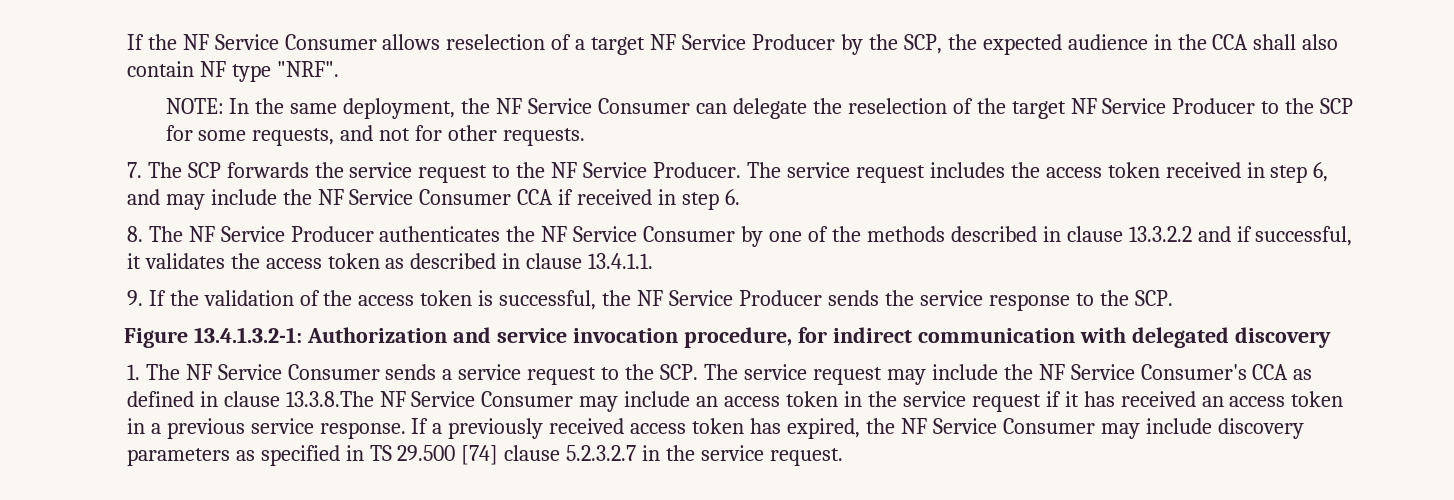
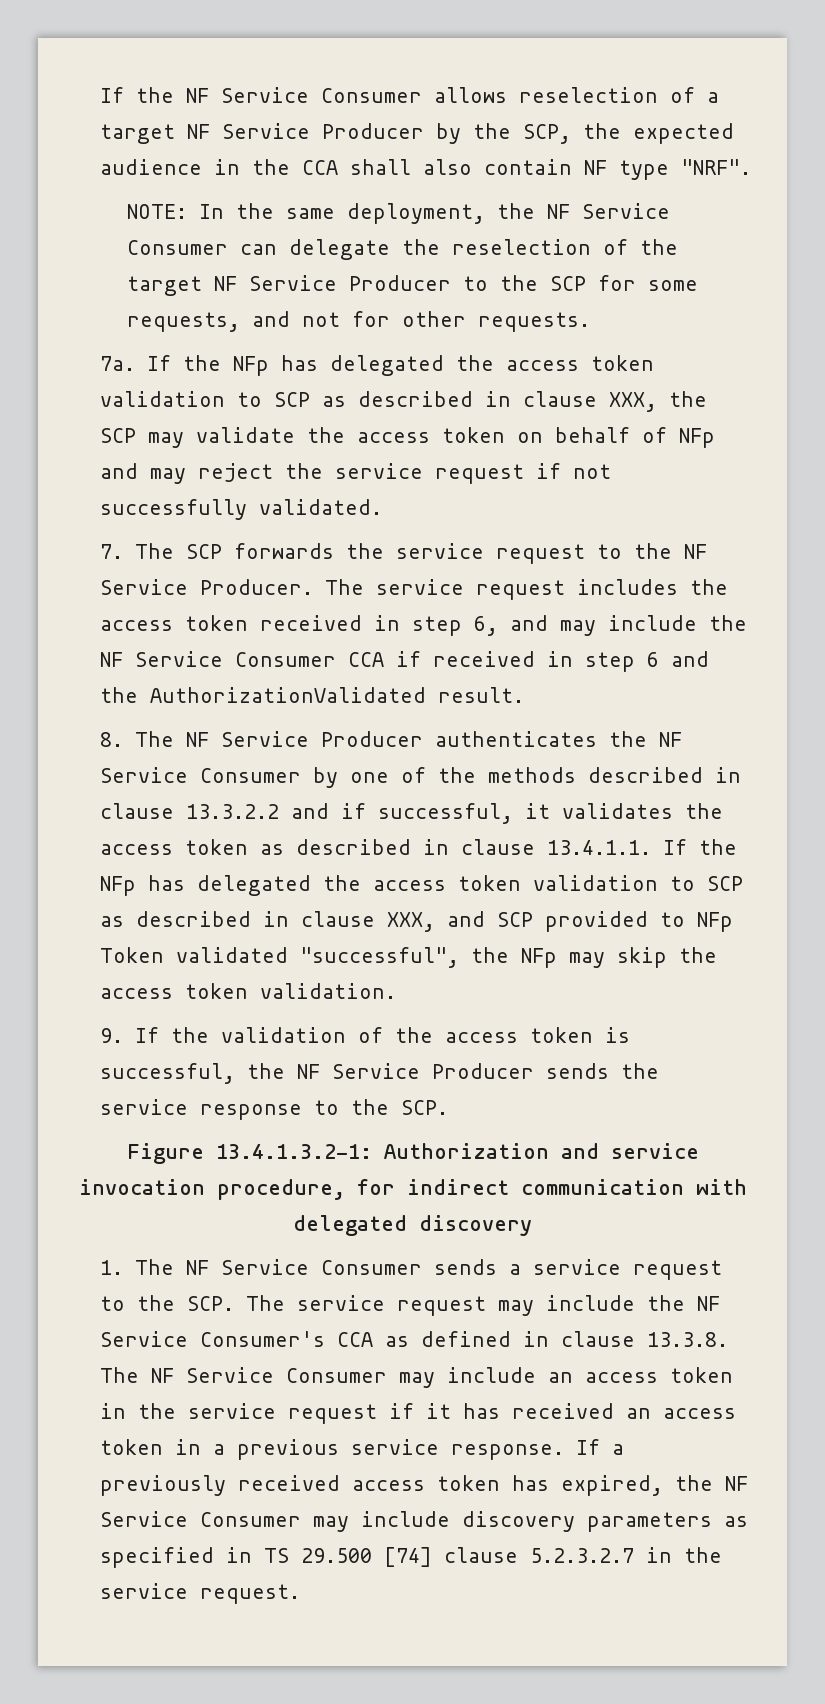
(586, 137) none -> [99,355,654,376] [99,391,707,412] [99,427,715,448] [99,463,611,484] [99,499,382,520] // 7a. If the NFp has delegated the access token validation to SCP as described in clause XXX, the SCP may validate the access token on behalf of NFp and may reject the service request if not successfully validated.
[725,189,741,205] 6. -> [646,651,709,667] [99,687,524,703] 6 and the AuthorizationValidated result.
(654, 261) none -> [662,839,737,855] [99,875,743,896] [99,911,733,932] [99,947,717,968] [99,983,396,999] If the NFp has delegated the access token validation to SCP as described in clause XXX, and SCP provided to NFp Token validated "successful", the NFp may skip the access token validation.
[285,391,374,407] 13.3.8.The -> [646,1332,728,1347] [99,1367,139,1383] 13.3.8. The

